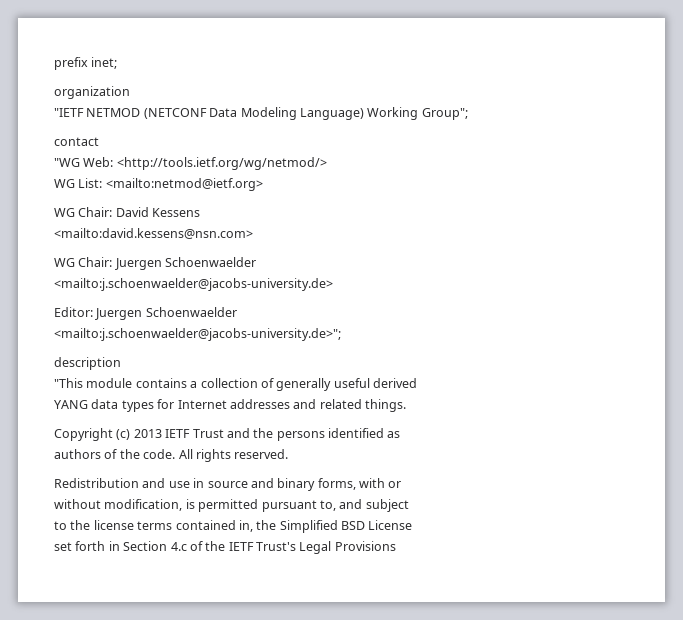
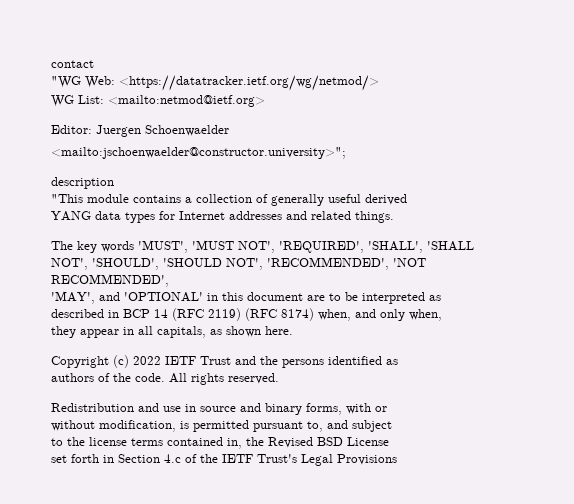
[54,57,118,70] [54,86,130,99] [54,107,468,120] prefix inet; // organization // "IETF NETMOD (NETCONF Data Modeling Language) Working Group"; // -> (51, 64) none
[116,157,327,170] <http://tools.ietf.org/wg/netmod/> -> [119,75,379,91] <https://datatracker.ietf.org/wg/netmod/>
[54,207,201,217] [54,228,253,239] [54,257,257,270] [54,278,333,291] // WG Chair: David Kessens // <mailto:david.kessens@nsn.com> // WG Chair: Juergen Schoenwaelder // <mailto:j.schoenwaelder@jacobs-university.de> -> (265, 101) none
[54,328,341,341] <mailto:j.schoenwaelder@jacobs-university.de>"; -> [51,147,346,159] <mailto:jschoenwaelder@constructor.university>";
(406, 405) none -> [51,240,474,253] [51,257,426,270] [51,274,169,287] [51,291,441,304] [51,308,442,321] [51,326,293,338] // The key words 'MUST', 'MUST NOT', 'REQUIRED', 'SHALL', 'SHALL // NOT', 'SHOULD', 'SHOULD NOT', 'RECOMMENDED', 'NOT RECOMMENDED', // 'MAY', and 'OPTIONAL' in this document are to be interpreted as // described in BCP 14 (RFC 2119) (RFC 8174) when, and only when, // they appear in all capitals, as shown here.
[133,429,162,438] 2013 -> [133,356,161,365] 2022
[279,520,338,533] Simplified -> [268,437,313,448] Revised

